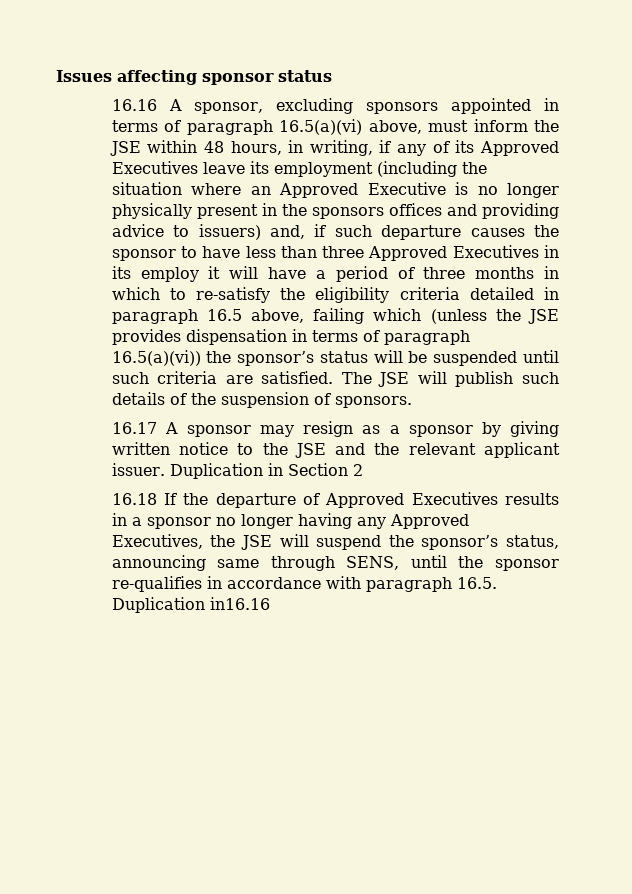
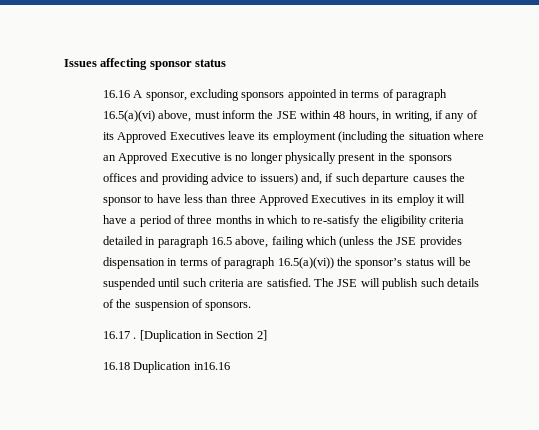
[164,421,560,437] [111,442,560,458] [111,463,263,479] A sponsor may resign as a sponsor by giving written notice to the JSE and the relevant applicant issuer. Duplication -> [133,330,202,342] . [Duplication
[352,464,363,476] 2 -> [256,330,267,341] 2]
[164,492,559,508] [111,513,469,529] [111,534,559,550] [111,555,559,571] [111,576,497,592] If the departure of Approved Executives results in a sponsor no longer having any Approved Executives, the JSE will suspend the sponsor’s status, announcing same through SENS, until the sponsor re-qualifies in accordance with paragraph 16.5. -> (130, 366) none

